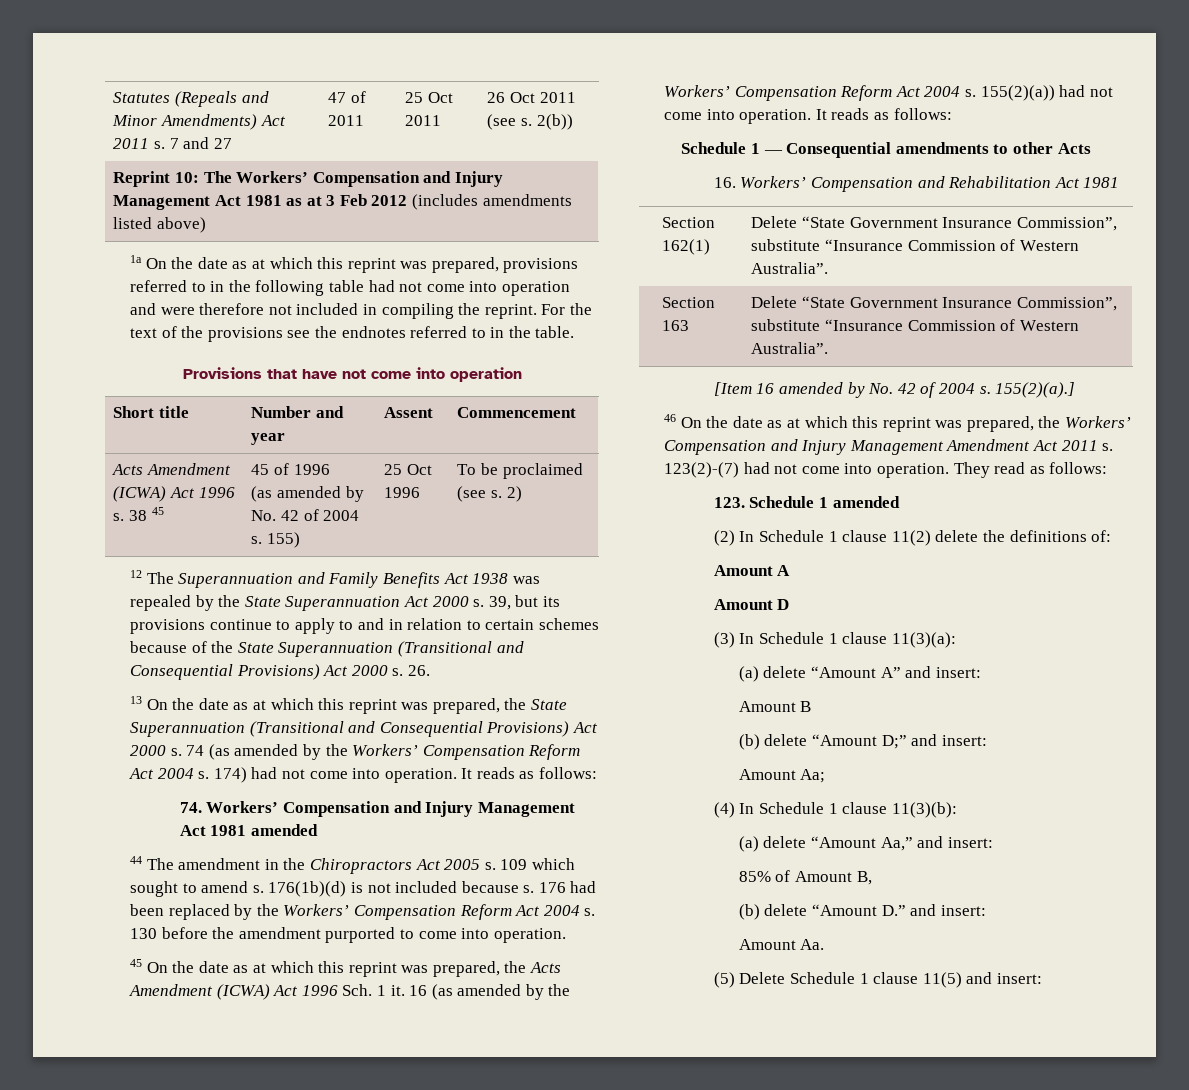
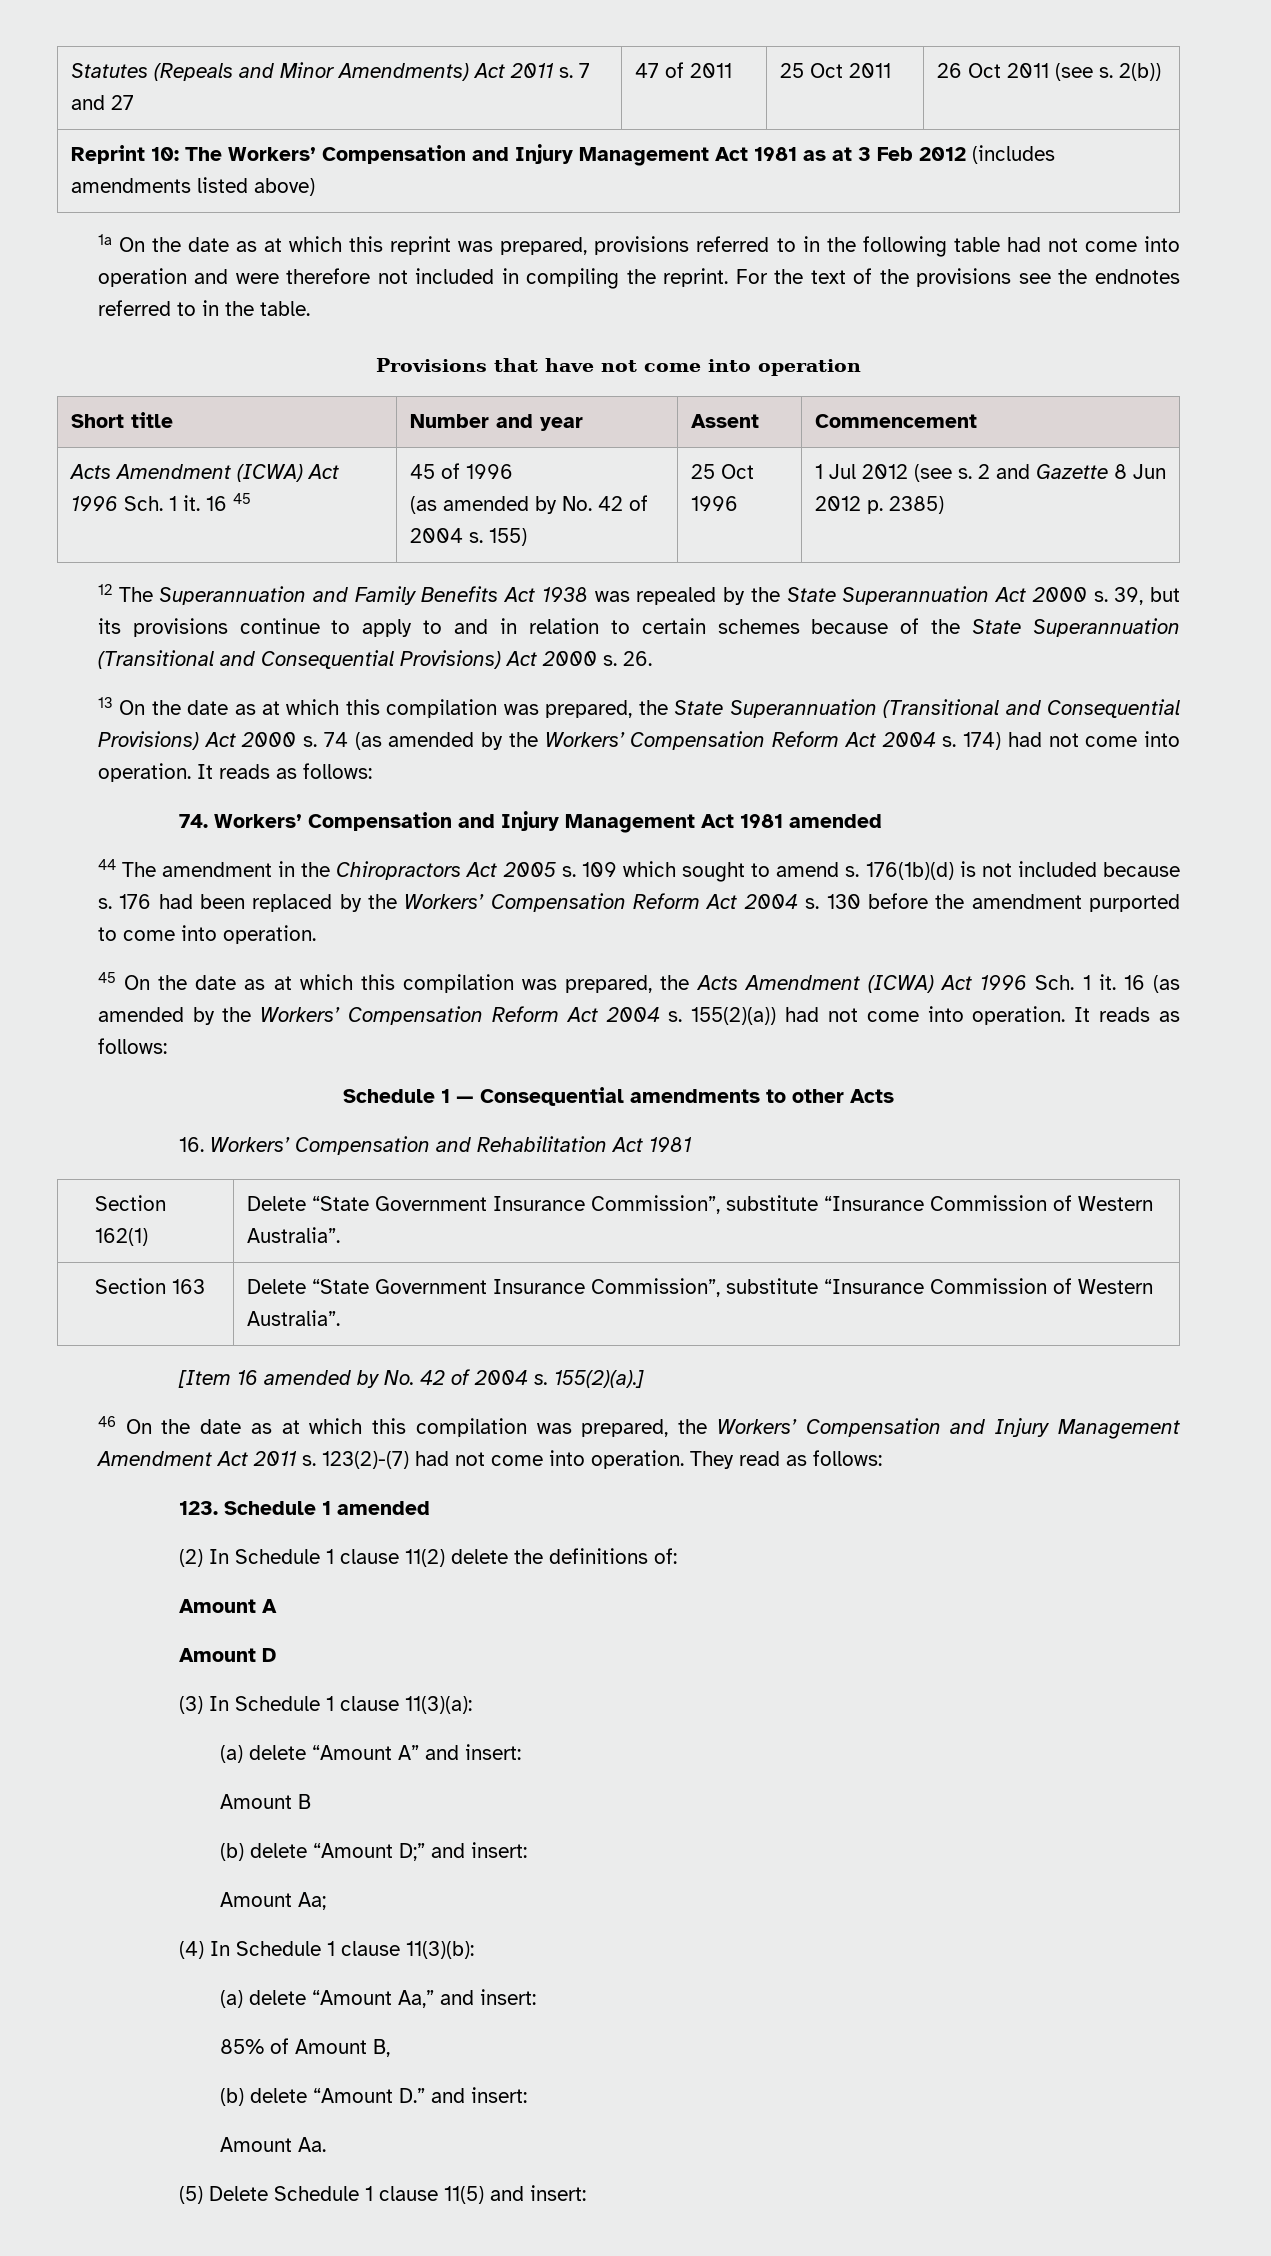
[113,510,147,521] s. 38 -> [123,495,227,511] Sch. 1 it. 16
[457,463,583,479] [457,486,522,502] To be proclaimed (see s. 2) -> [814,464,1166,482] [814,496,944,514] 1 Jul 2012 (see s. 2 and Gazette 8 Jun 2012 p. 2385)
[348,699,397,714] reprint -> [386,699,498,718] compilation
[348,962,397,977] reprint -> [402,974,514,993] compilation
[882,417,931,432] reprint -> [415,1418,527,1437] compilation

